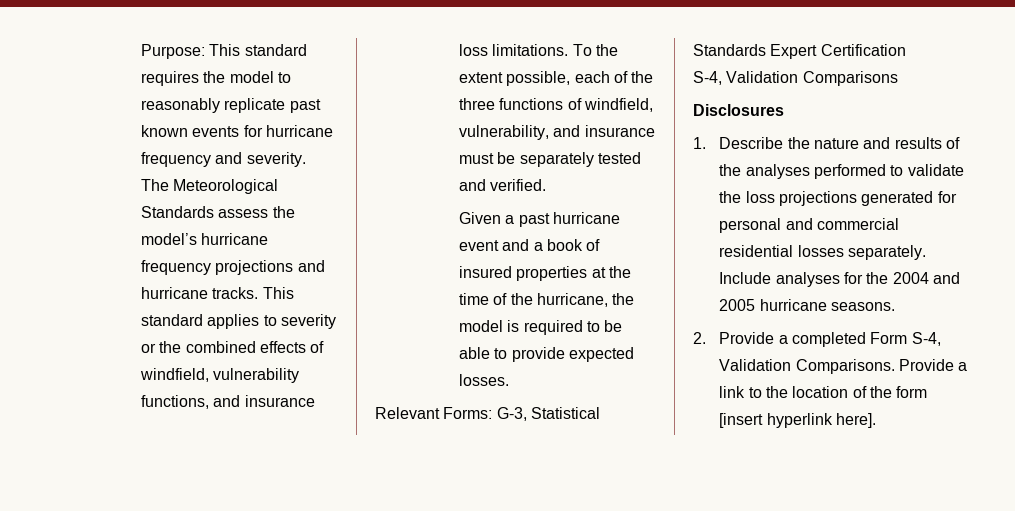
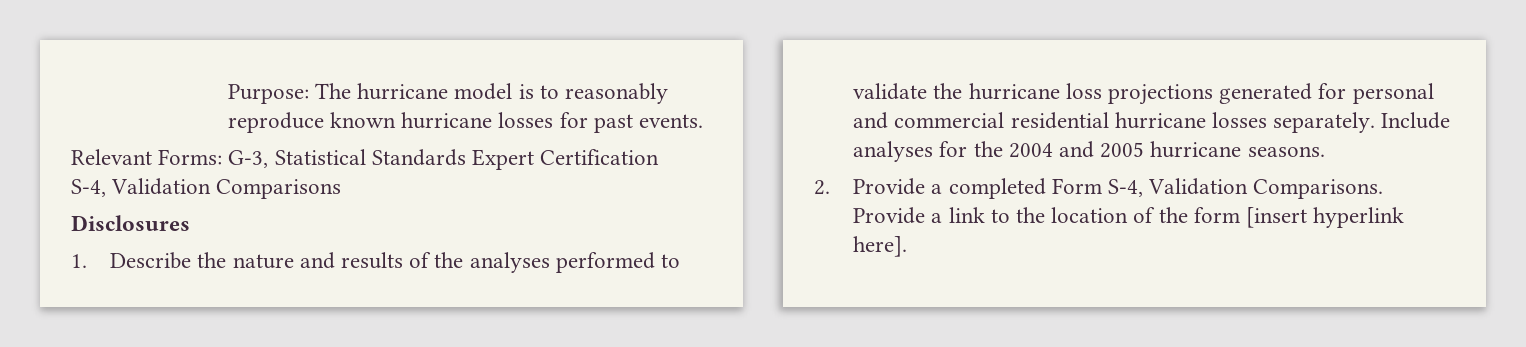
[209,44,307,56] [141,71,291,86] [141,98,321,113] [141,125,333,137] [141,152,306,167] [141,179,279,194] [141,206,295,218] [141,233,269,245] [141,260,325,275] [141,287,294,299] [141,314,336,329] [141,341,325,353] [140,368,300,383] [141,395,315,409] [459,44,618,56] [459,71,654,86] [459,98,653,112] [459,125,655,140] [459,152,641,167] [459,179,547,191] [459,212,620,227] [459,239,601,251] [459,266,631,281] [459,293,635,307] [459,320,623,335] [459,347,634,362] [459,374,509,386] This standard requires the model to reasonably replicate past known events for hurricane frequency and severity. The Meteorological Standards assess the model’s hurricane frequency projections and hurricane tracks. This standard applies to severity or the combined effects of windfield, vulnerability functions, and insurance loss limitations. To the extent possible, each of the three functions of windfield, vulnerability, and insurance must be separately tested and verified. // Given a past hurricane event and a book of insured properties at the time of the hurricane, the model is required to be able to provide expected losses. -> [315,83,669,104] [227,112,704,133] The hurricane model is to reasonably reproduce known hurricane losses for past events.
(742, 197) none -> [968,83,1060,100] hurricane
(794, 251) none -> [1114,112,1206,129] hurricane

